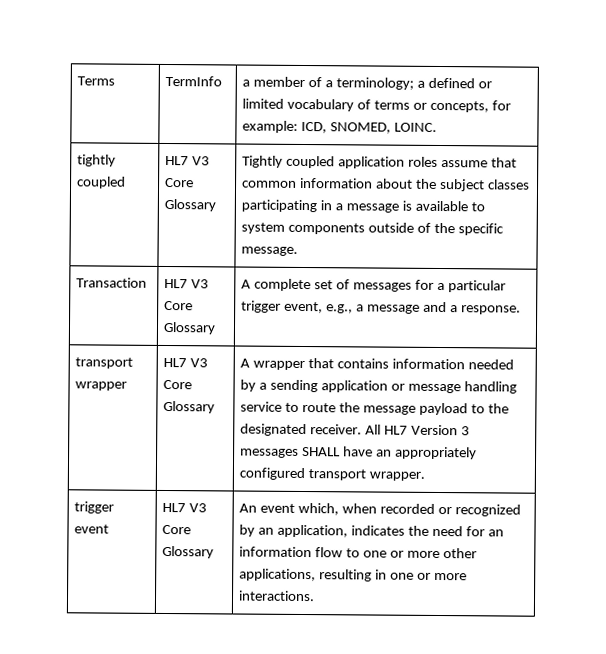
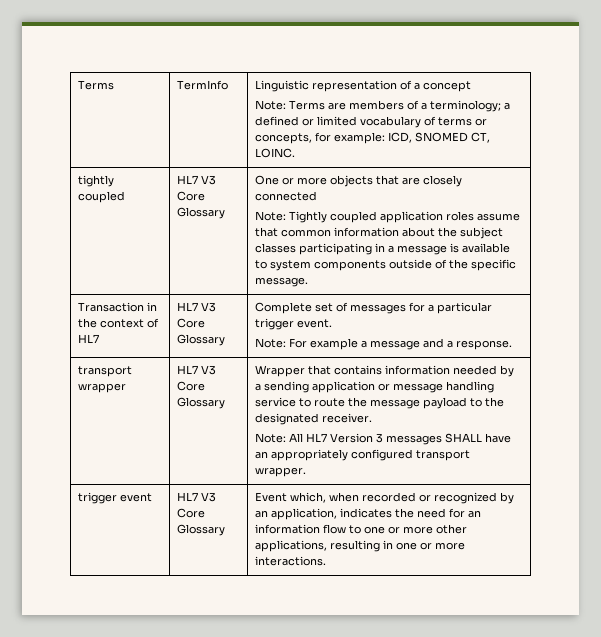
[242,76,306,88] a member -> [255,80,472,92] [255,100,405,110] Linguistic representation of a concept // Note: Terms are members
[329,122,391,134] SNOMED, -> [415,132,491,143] SNOMED CT,
(217, 205) none -> [255,175,463,187] [255,191,318,201] [255,211,287,221] One or more objects that are closely connected // Note:
[164,278,210,289] [164,300,194,311] [163,321,217,335] [241,278,312,292] | HL7 V3 Core Glossary | A complete -> [147,302,158,311] [78,318,160,328] [78,334,100,343] [177,302,217,312] [177,318,206,328] [177,334,226,346] [255,302,313,314] in the context of HL7 | HL7 V3 Core Glossary | Complete
[284,301,353,314] event, e.g., -> [297,319,333,328] [255,338,359,350] event. // Note: For example
[240,358,306,371] A wrapper -> [255,365,306,377] Wrapper
(363, 429) none -> [255,433,287,443] // Note:
[239,503,296,513] An event -> [255,492,288,502] Event

